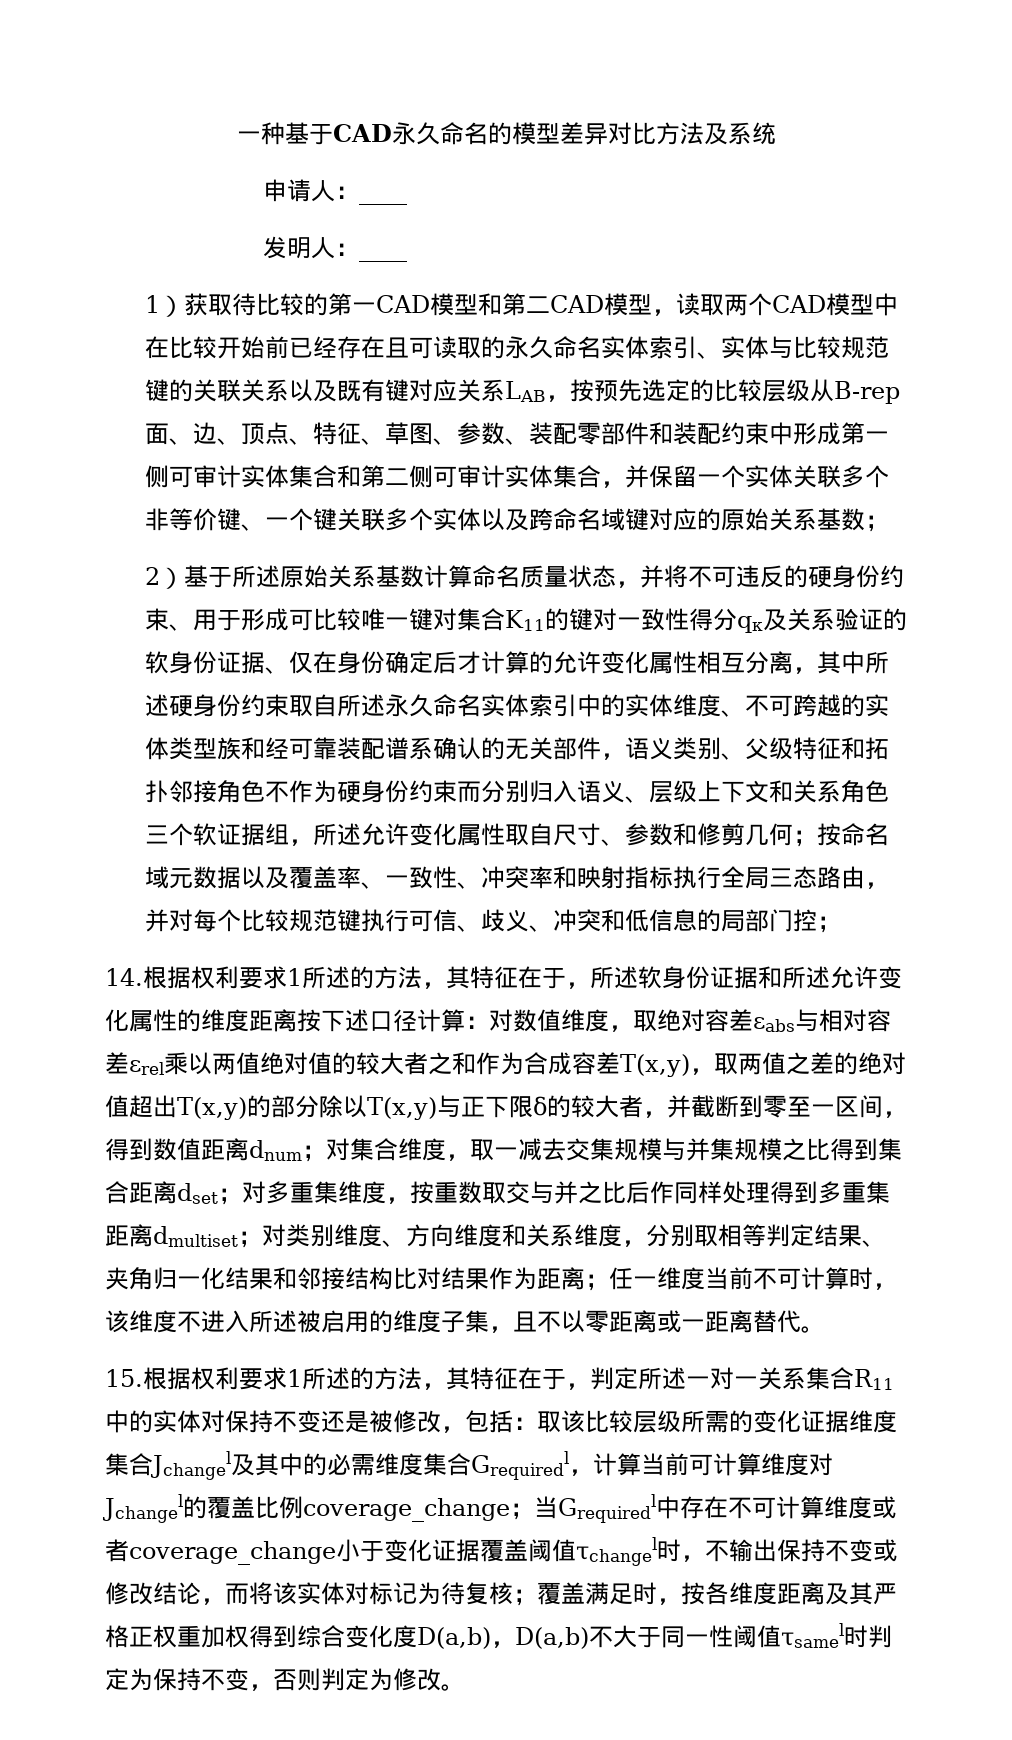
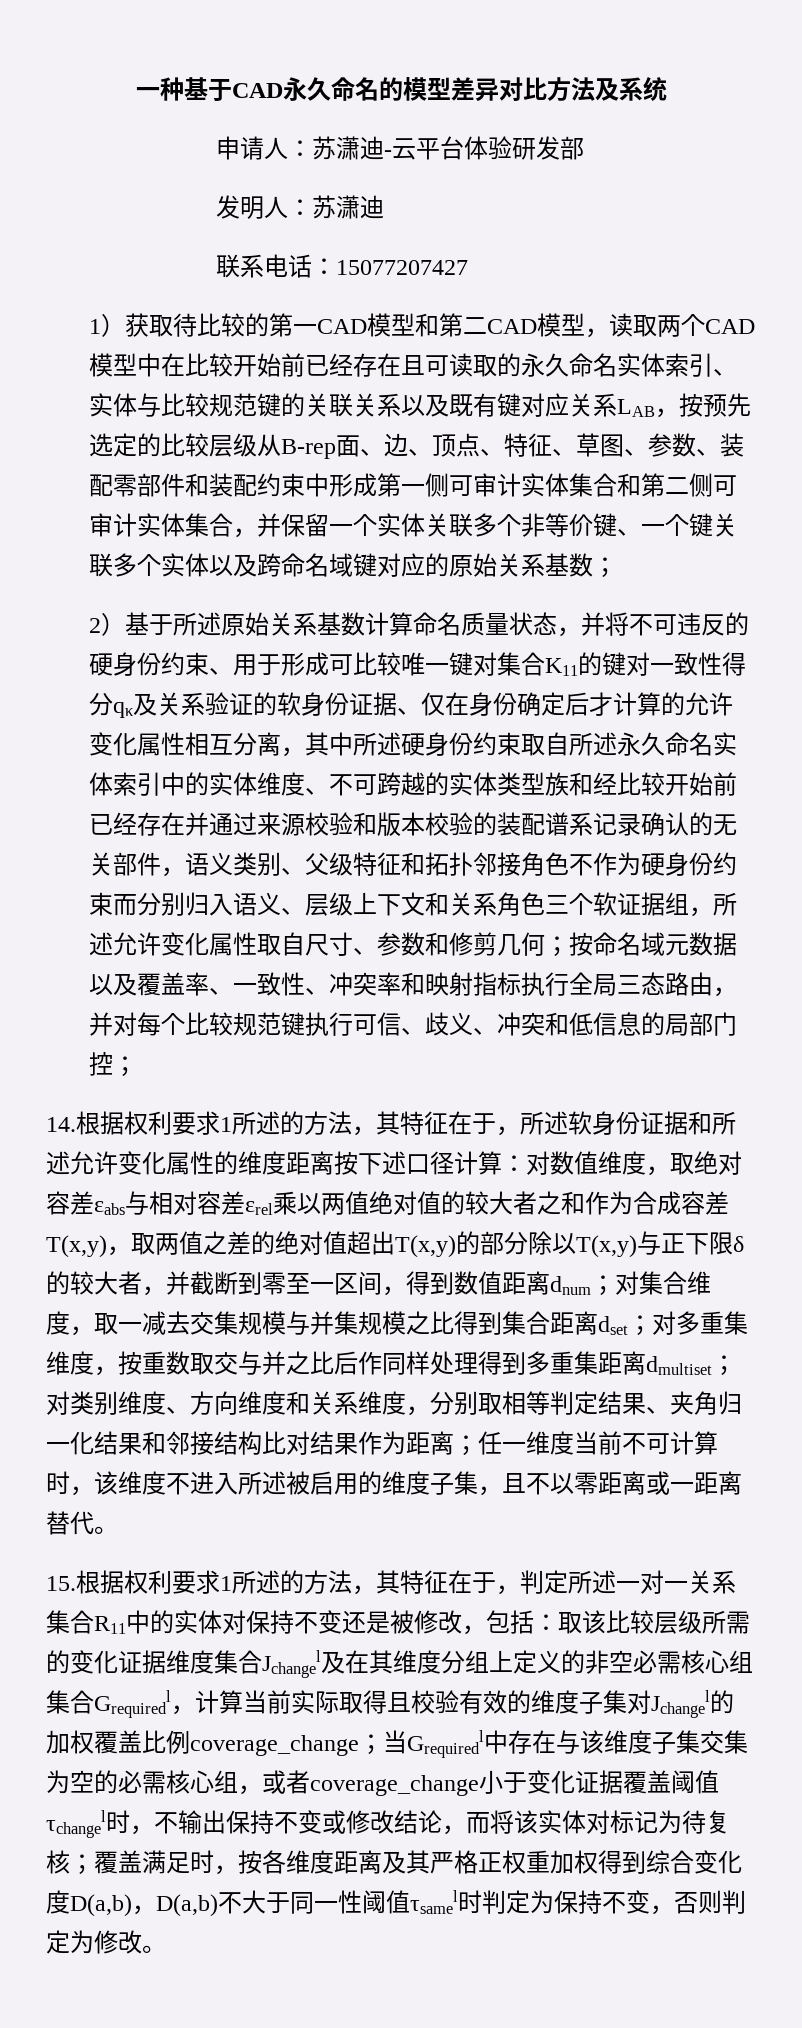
[358,199,407,205] [262,236,359,259] [358,256,407,262] ____ // 发明人：____ -> [312,136,585,160] [216,195,385,219] [216,254,469,278] 苏潇迪-云平台体验研发部 // 发明人：苏潇迪 // 联系电话：15077207427
[288,737,337,760] 可靠 -> [616,772,737,796] [88,812,497,836] 比较开始前已经存在并通过来源校验和版本校验的
(433, 748) none -> [592,813,641,836] 记录
[255,1453,423,1476] 其中的必需维度 -> [345,1650,753,1674] 在其维度分组上定义的非空必需核心组
[689,1453,809,1476] 可计算维度 -> [291,1690,627,1714] 实际取得且校验有效的维度子集
(207, 1507) none -> [46,1730,94,1754] 加权
[728,1496,872,1519] 不可计算维度 -> [556,1730,748,1754] [46,1770,262,1795] 与该维度子集交集为空的必需核心组，

